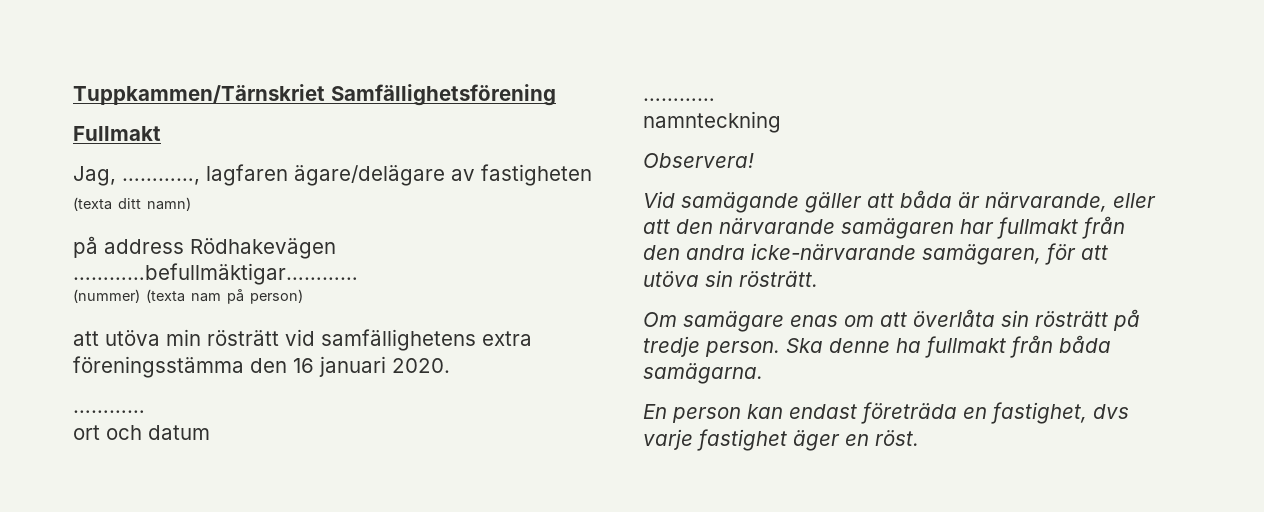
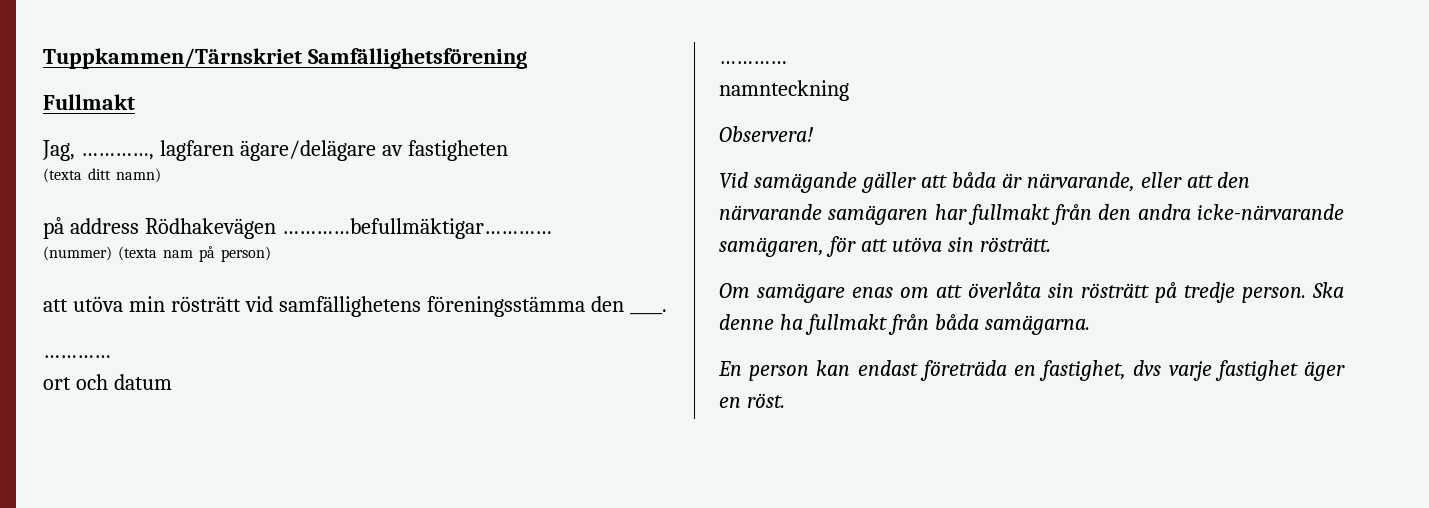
[482,331,532,346] extra -> (421, 306) none
[293,356,450,377] 16 januari 2020. -> [629,309,667,315] ____.

